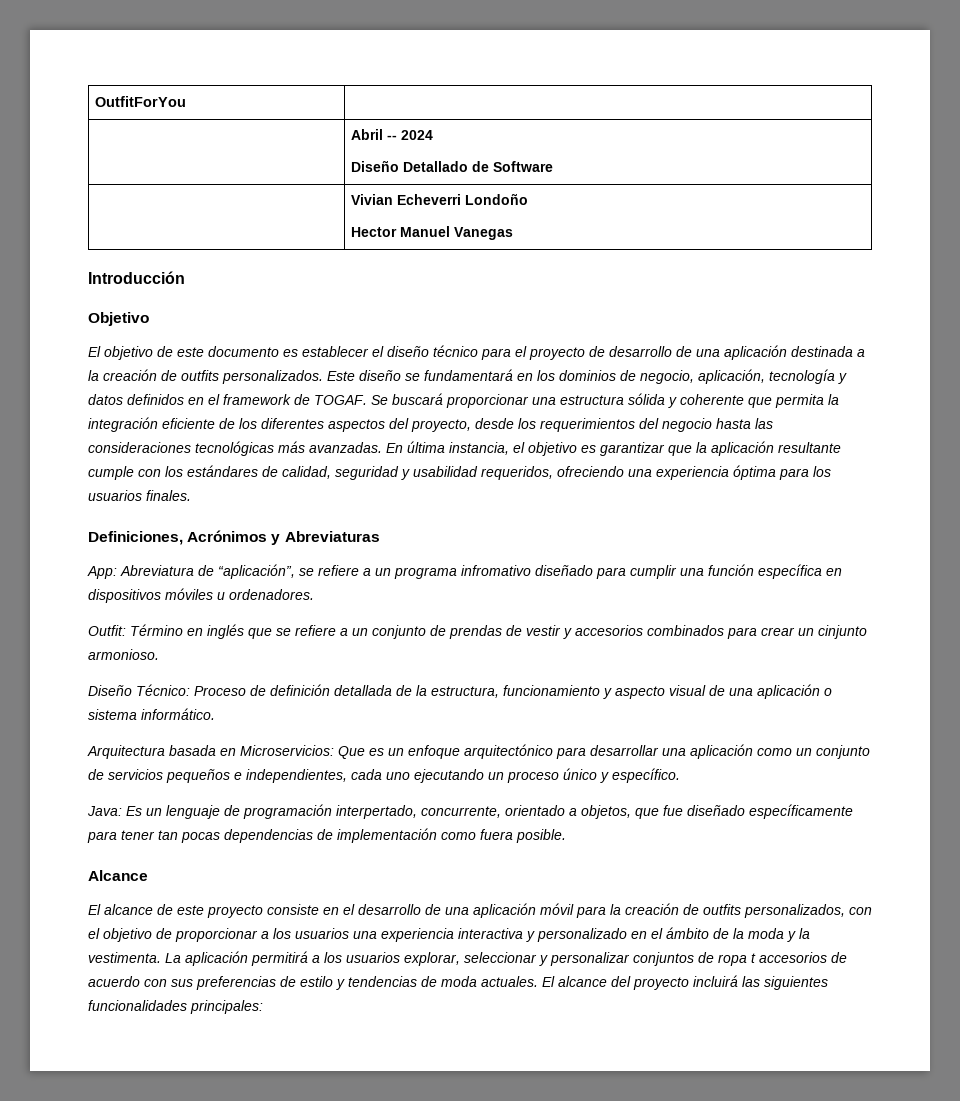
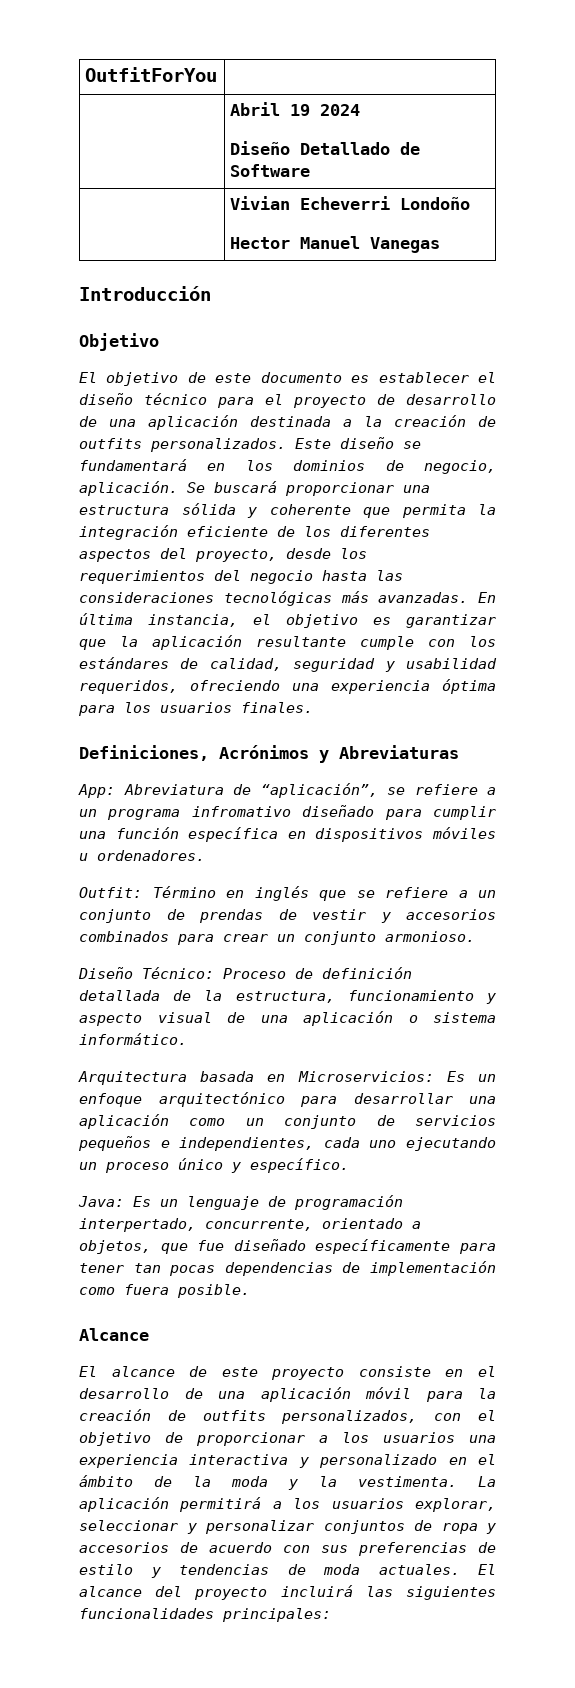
[386,135,397,140] -- -> [290,104,311,116] 19
[698,369,847,384] [88,394,367,405] aplicación, tecnología y datos definidos en el framework de TOGAF. -> [79,481,178,496] aplicación.
[818,625,867,639] cinjunto -> [304,931,376,945] conjunto
[338,746,384,759] Que es -> [446,1071,465,1082] Es
[751,953,756,963] t -> [486,1523,496,1534] y

